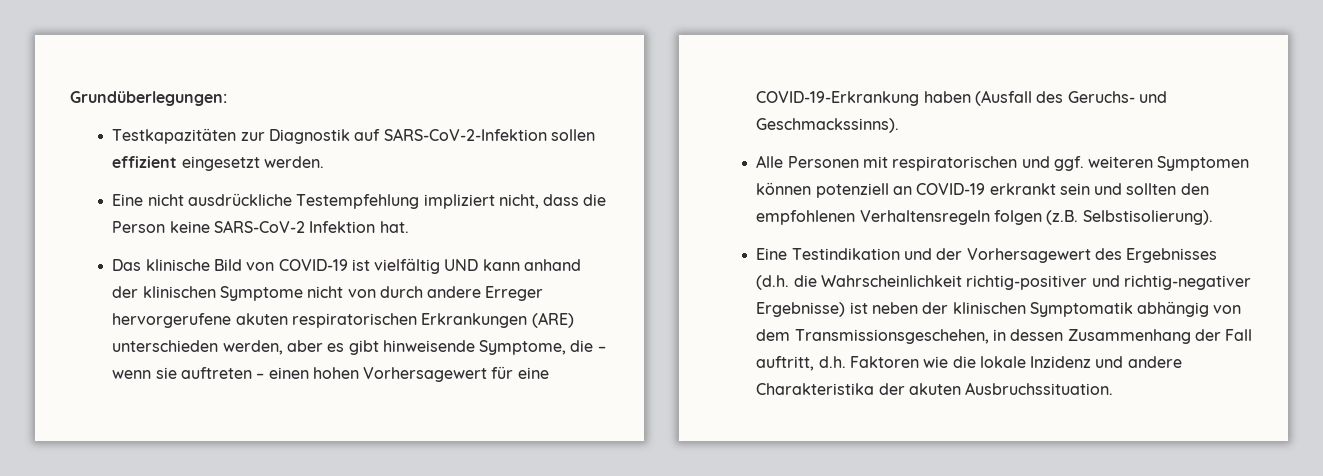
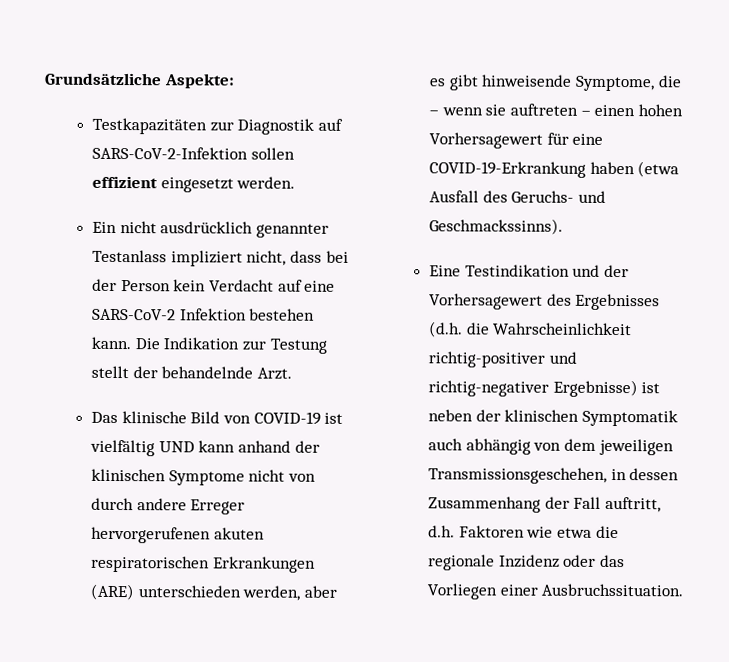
[70,91,227,106] Grundüberlegungen: -> [44,72,235,89] Grundsätzliche Aspekte:
[112,193,607,209] [112,220,409,233] Eine nicht ausdrückliche Testempfehlung impliziert nicht, dass die Person keine SARS-CoV-2 Infektion hat. -> [92,221,330,238] [92,249,349,267] [92,278,336,292] [92,308,316,321] [91,336,327,354] [91,365,293,380] Ein nicht ausdrücklich genannter Testanlass impliziert nicht, dass bei der Person kein Verdacht auf eine SARS-CoV-2 Infektion bestehen kann. Die Indikation zur Testung stellt der behandelnde Arzt.
[112,313,232,328] hervorgerufene -> [91,526,212,544] hervorgerufenen
[974,90,1032,106] (Ausfall -> [637,161,680,178] [429,190,480,203] (etwa Ausfall
[756,155,1250,171] [756,182,1209,198] [756,210,1213,225] // Alle Personen mit respiratorischen und ggf. weiteren Symptomen können potenziell an COVID-19 erkrankt sein und sollten den empfohlenen Verhaltensregeln folgen (z.B. Selbstisolierung). -> (564, 226) none
(1133, 309) none -> [428,438,464,451] auch
(791, 335) none -> [598,438,674,456] jeweiligen
[952,356,1182,368] [756,383,961,395] die lokale Inzidenz und andere Charakteristika der akuten -> [557,525,619,539] [428,554,626,571] [427,583,538,600] etwa die regionale Inzidenz oder das Vorliegen einer

